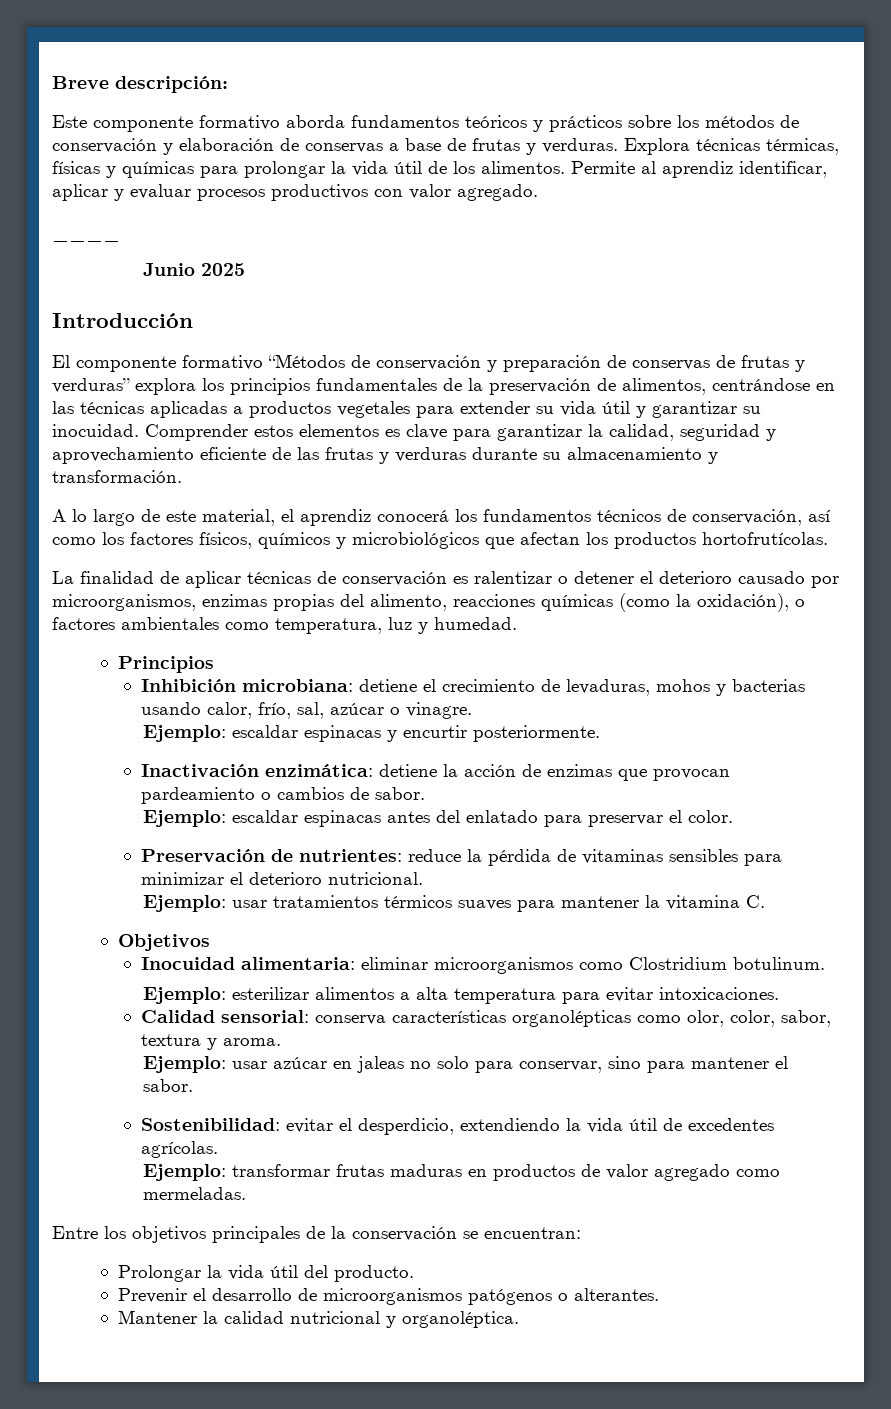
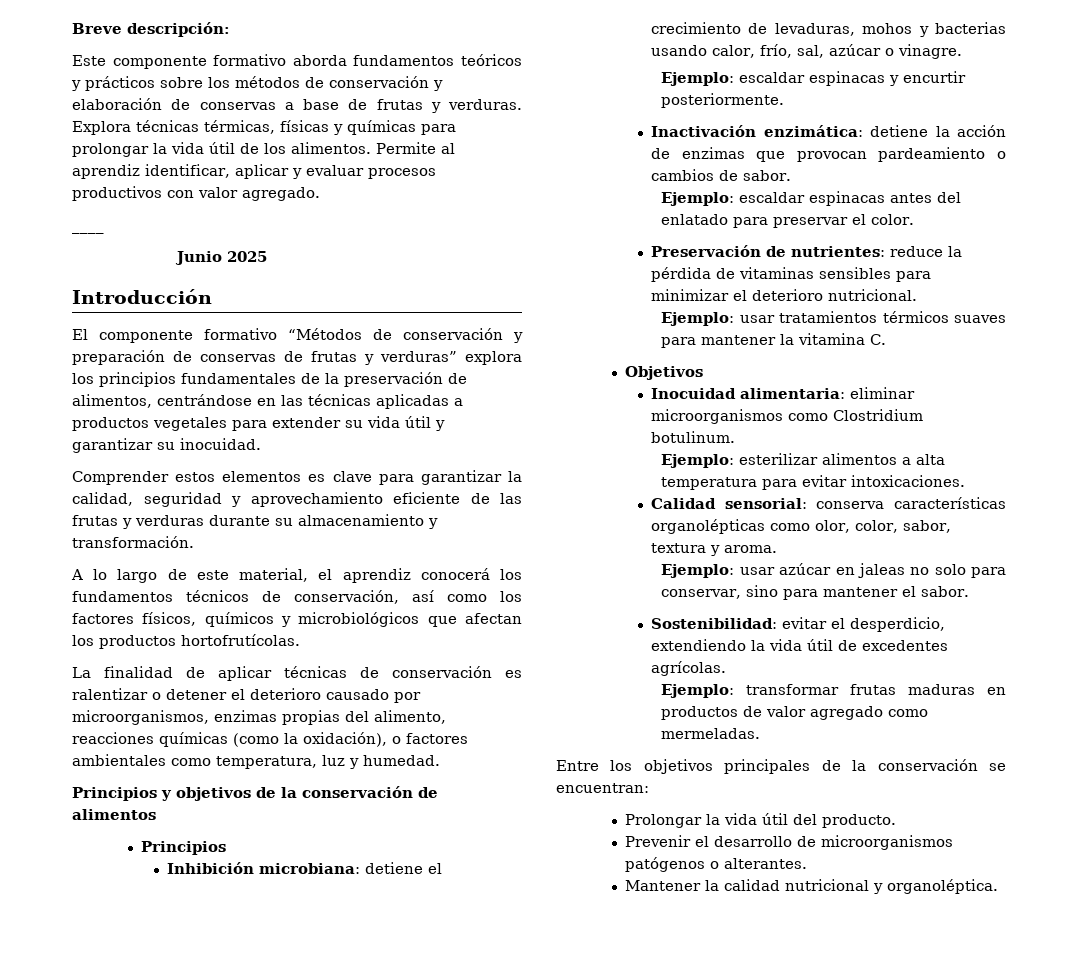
(139, 430) none -> (261, 444) //
(517, 623) none -> [72,786,438,801] [72,809,156,820] // Principios y objetivos de la conservación de alimentos

